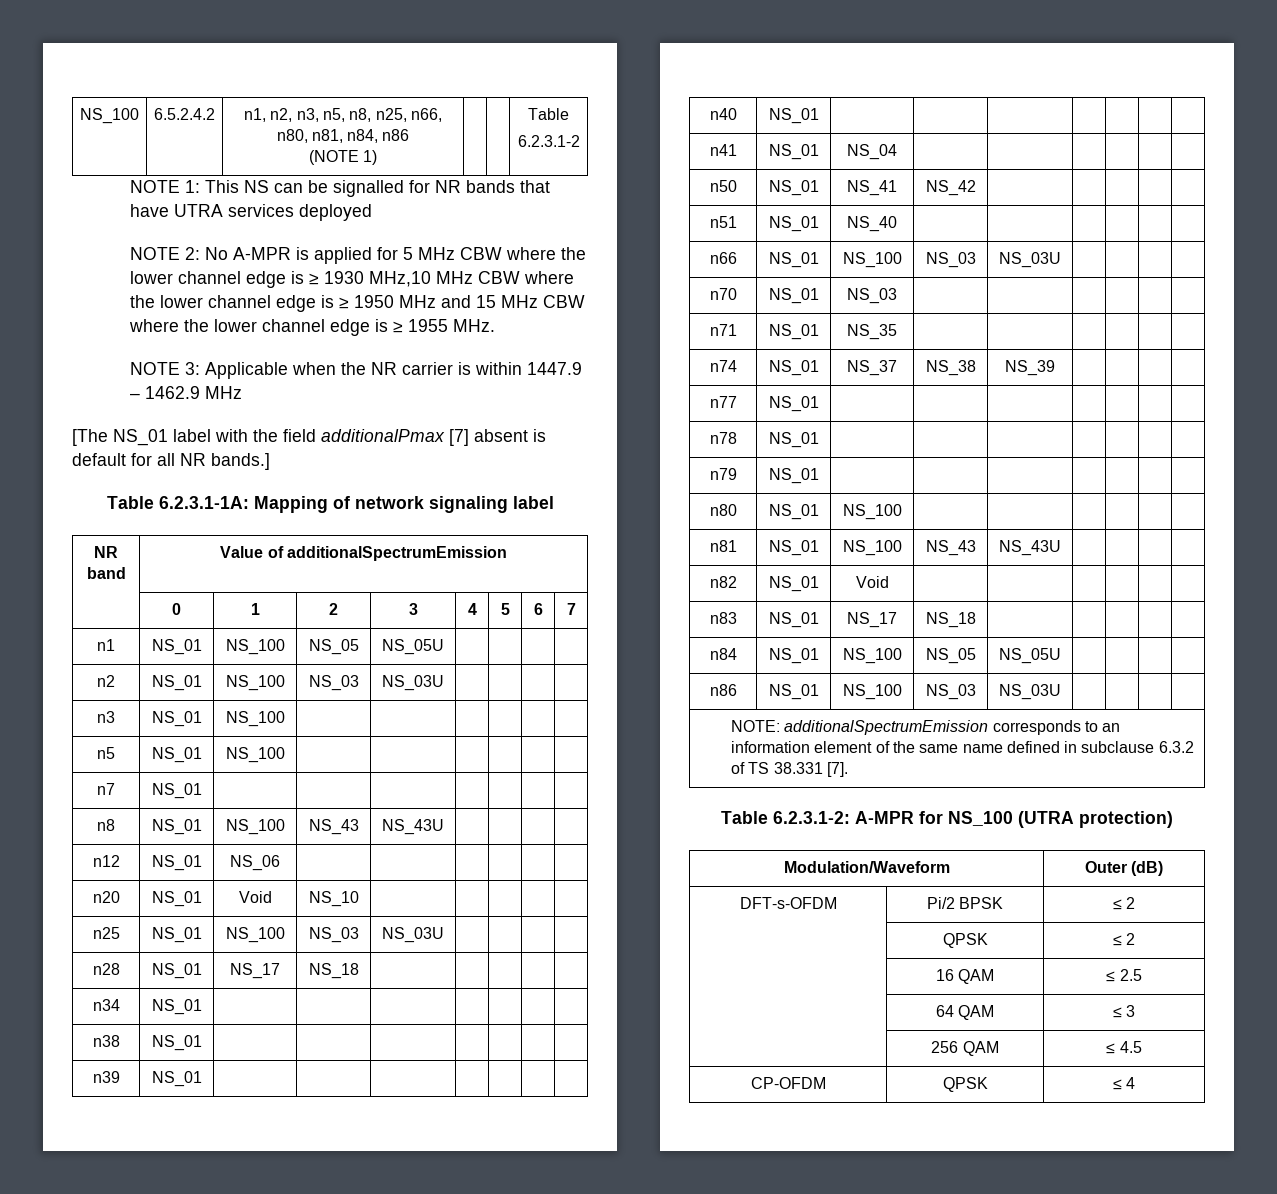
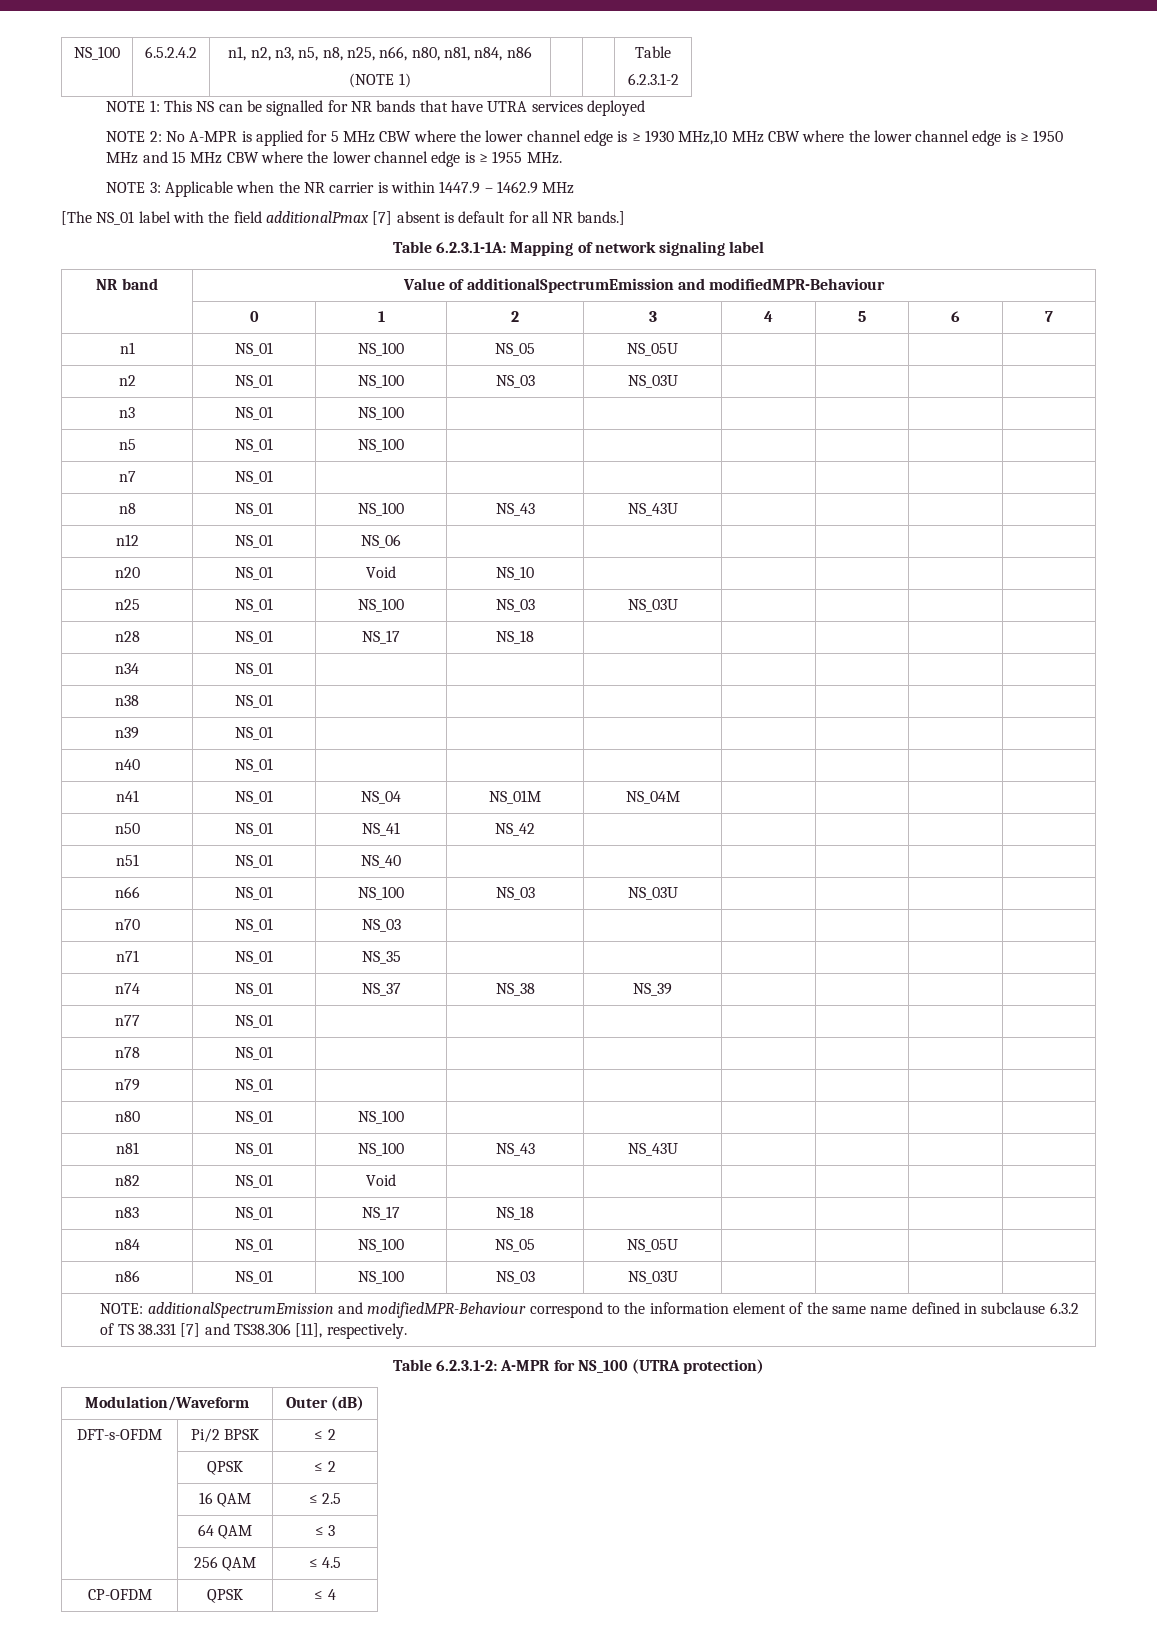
(507, 553) none -> [677,278,886,290] and modifiedMPR-Behaviour
(897, 152) | -> [489,790,541,804] [625,791,680,804] NS_01M | NS_04M
[992,720,1121,735] corresponds to an -> [338,1302,646,1318] and modifiedMPR-Behaviour correspond to the
[826,762,848,777] [7]. -> [180,1323,407,1339] [7] and TS38.306 [11], respectively.

